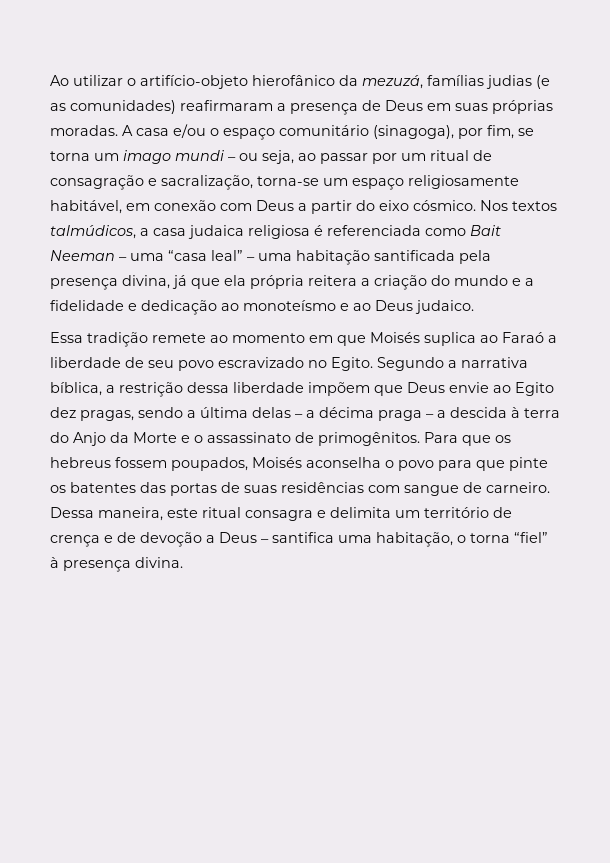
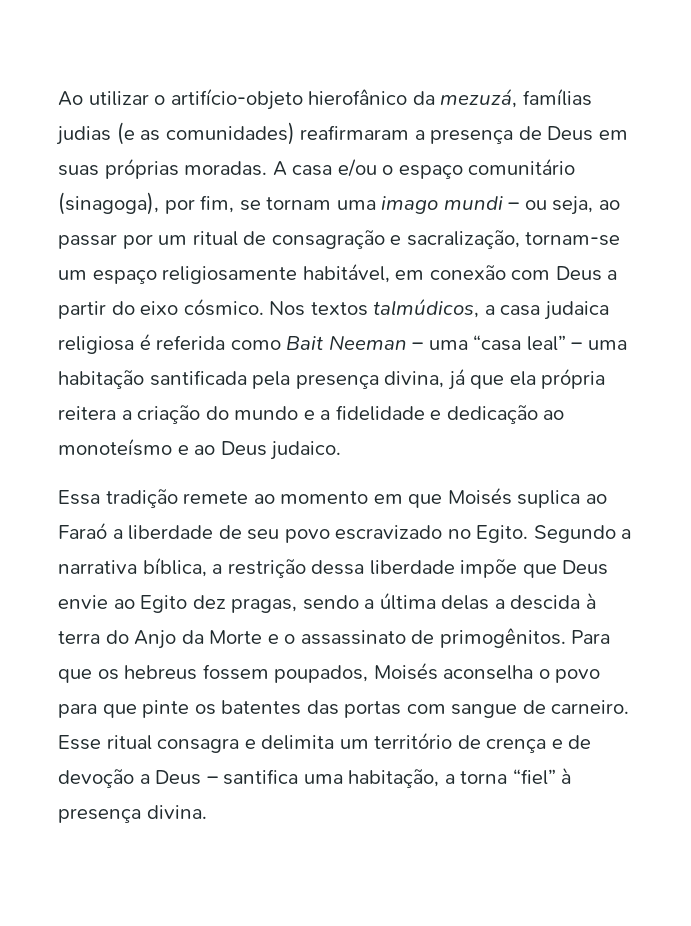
[50,151,119,161] torna um -> [266,197,376,210] tornam uma
[257,176,319,186] torna-se -> [525,232,621,246] tornam-se
[327,225,421,236] referenciada -> [156,335,226,350] referida
[308,382,370,396] impõem -> [460,559,518,578] impõe
[295,407,434,421] – a décima praga – -> (490, 602) none
[221,482,364,493] de suas residências -> (402, 709) none
[50,507,198,521] Dessa maneira, este -> [58,735,101,750] Esse
[457,535,466,543] o -> [444,774,455,784] a

